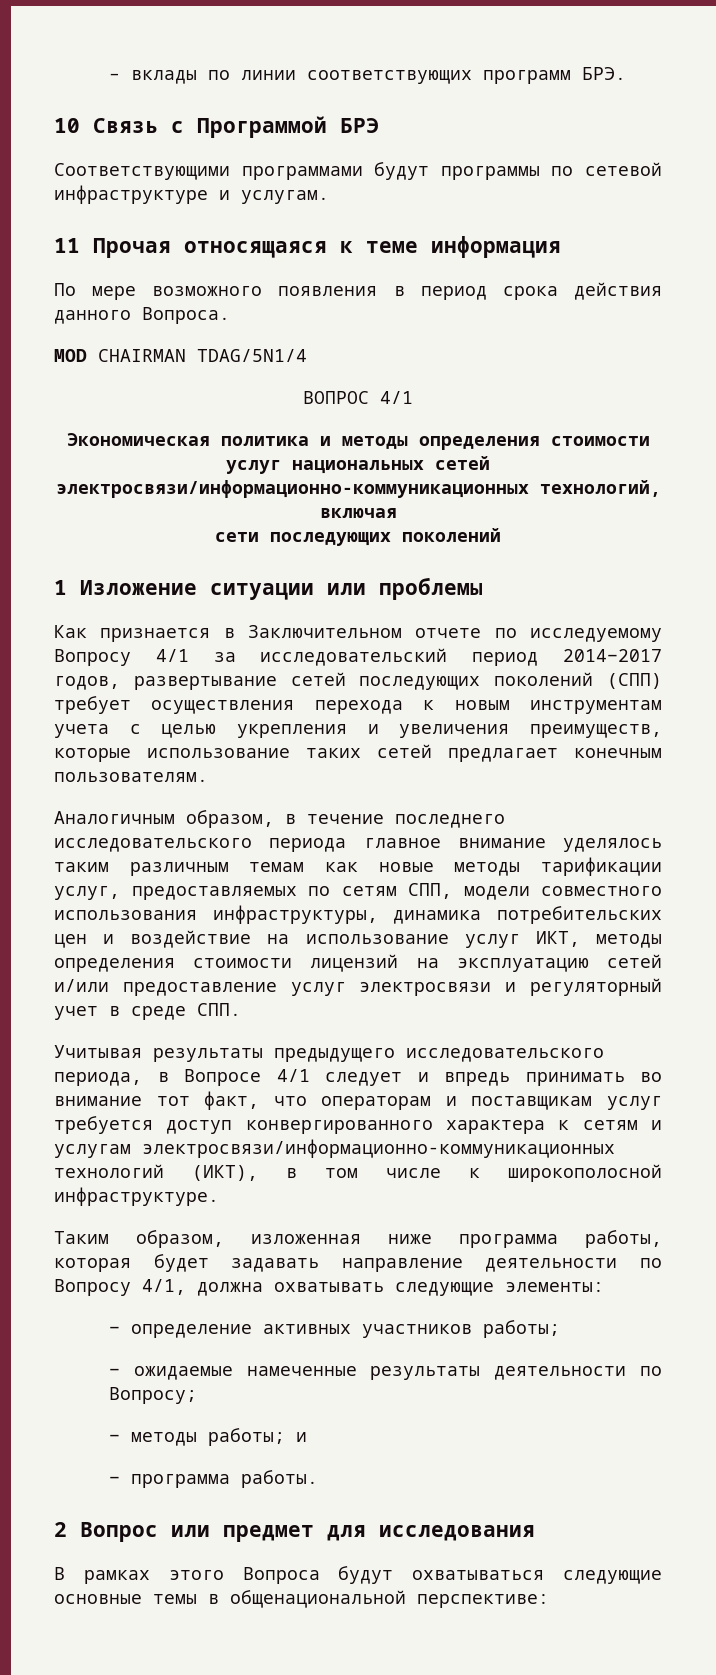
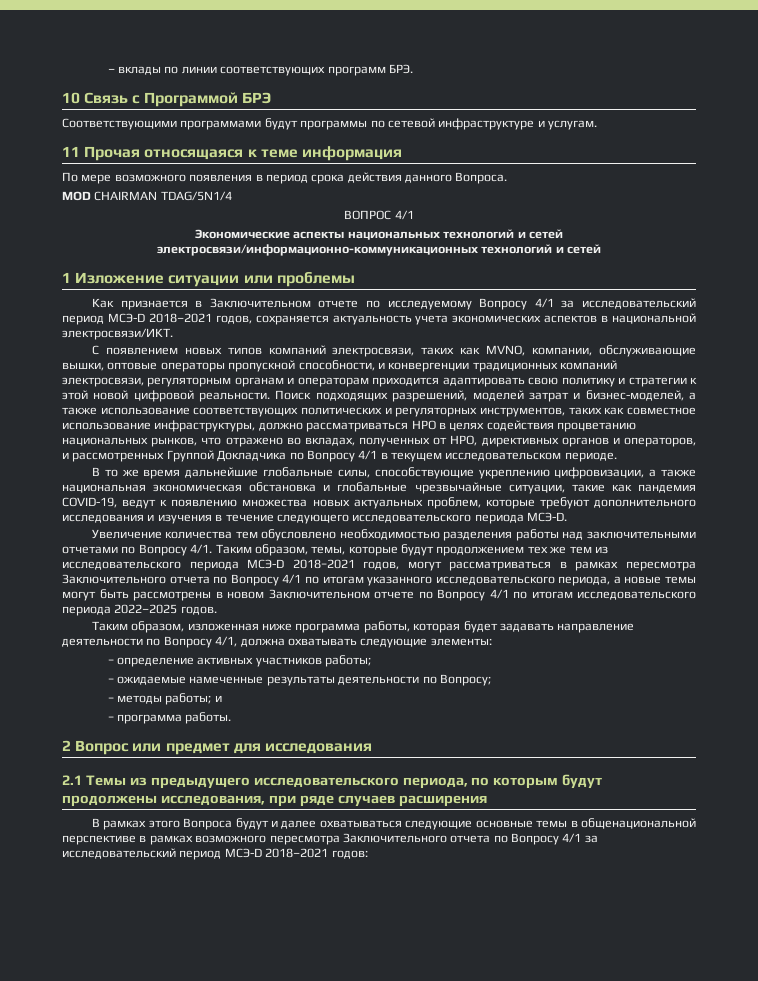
[66,433,650,450] [226,456,490,474] [55,480,661,498] [319,508,397,518] [215,528,501,546] Экономическая политика и методы определения стоимости услуг национальных сетей электросвязи/информационно-коммуникационных технологий, включая // сети последующих поколений -> [195,229,563,240] [156,244,602,256] Экономические аспекты национальных технологий и сетей электросвязи/информационно-коммуникационных технологий и сетей
[563,649,662,662] [54,672,662,690] [54,696,662,714] [54,724,662,738] [54,744,662,762] [54,772,208,782] [54,810,274,828] 2014−2017 годов, развертывание сетей последующих поколений (СПП) требует осуществления перехода к новым инструментам учета с целью укрепления и увеличения преимуществ, которые использование таких сетей предлагает конечным пользователям. // Аналогичным образом, -> [107,313,696,325] [62,328,173,340] [91,345,696,357] [62,360,617,372] [62,377,698,387] [62,390,697,402] [62,407,696,417] [62,420,636,432] [62,435,696,447] [62,450,617,462] [91,467,697,479] [62,482,696,494] [62,497,697,509] [62,514,212,524] МСЭ-D 2018–2021 годов, сохраняется актуальность учета экономических аспектов в национальной электросвязи/ИКТ. // С появлением новых типов компаний электросвязи, таких как MVNO, компании, обслуживающие вышки, оптовые операторы пропускной способности, и конвергенции традиционных компаний электросвязи, регуляторным органам и операторам приходится адаптировать свою политику и стратегии к этой новой цифровой реальности. Поиск подходящих разрешений, моделей затрат и бизнес-моделей, а также использование соответствующих политических и регуляторных инструментов, таких как совместное использование инфраструктуры, должно рассматриваться НРО в целях содействия процветанию национальных рынков, что отражено во вкладах, полученных от НРО, директивных органов и операторов, и рассмотренных Группой Докладчика по Вопросу 4/1 в текущем исследовательском периоде. // В то же время дальнейшие глобальные силы, способствующие укреплению цифровизации, а также национальная экономическая обстановка и глобальные чрезвычайные ситуации, такие как пандемия COVID-19, ведут к появлению множества новых актуальных проблем, которые требуют дополнительного исследования и изучения
[395,814,505,828] [54,838,662,852] [54,857,662,876] [54,883,662,900] [54,905,662,924] [54,930,662,948] [54,954,662,972] [54,978,662,996] [54,1003,241,1020] [54,1045,604,1062] [54,1069,662,1086] [54,1091,662,1110] [54,1116,662,1134] [54,1139,615,1158] [54,1164,662,1182] [54,1187,219,1206] последнего исследовательского периода главное внимание уделялось таким различным темам как новые методы тарификации услуг, предоставляемых по сетям СПП, модели совместного использования инфраструктуры, динамика потребительских цен и воздействие на использование услуг ИКТ, методы определения стоимости лицензий на эксплуатацию сетей и/или предоставление услуг электросвязи и регуляторный учет в среде СПП. // Учитывая результаты предыдущего исследовательского периода, в Вопросе 4/1 следует и впредь принимать во внимание тот факт, что операторам и поставщикам услуг требуется доступ конвергированного характера к сетям и услугам электросвязи/информационно-коммуникационных технологий (ИКТ), в том числе к широкополосной инфраструктуре. -> [276,512,567,524] [91,529,696,541] [62,544,608,556] [62,559,696,571] [62,574,697,586] [62,589,696,601] [62,604,217,616] следующего исследовательского периода МСЭ-D. // Увеличение количества тем обусловлено необходимостью разделения работы над заключительными отчетами по Вопросу 4/1. Таким образом, темы, которые будут продолжением тех же тем из исследовательского периода МСЭ-D 2018−2021 годов, могут рассматриваться в рамках пересмотра Заключительного отчета по Вопросу 4/1 по итогам указанного исследовательского периода, а новые темы могут быть рассмотрены в новом Заключительном отчете по Вопросу 4/1 по итогам исследовательского периода 2022–2025 годов.
(535, 1533) none -> [62,774,603,789] [62,795,487,807] // 2.1 Темы из предыдущего исследовательского периода, по которым будут продолжены исследования, при ряде случаев расширения
(394, 1575) none -> [271,820,317,829] и далее
[417,1594,549,1608] перспективе: -> [62,833,598,845] [62,848,368,860] перспективе в рамках возможного пересмотра Заключительного отчета по Вопросу 4/1 за исследовательский период МСЭ-D 2018–2021 годов:

